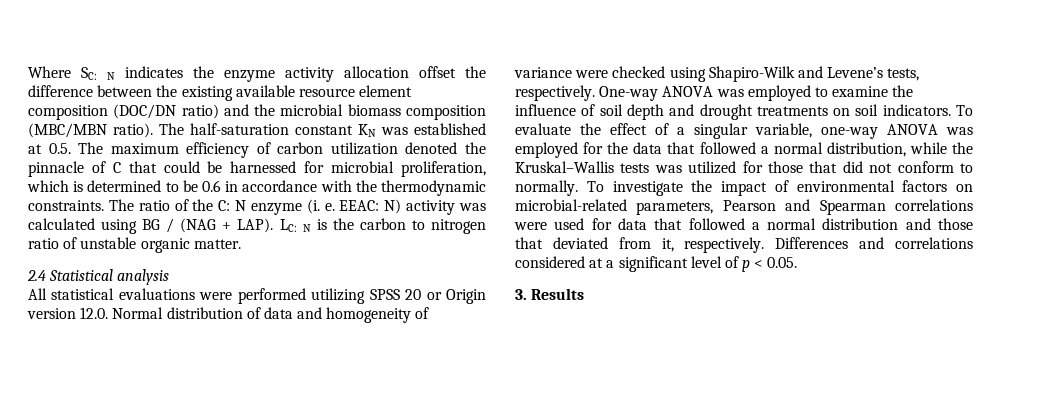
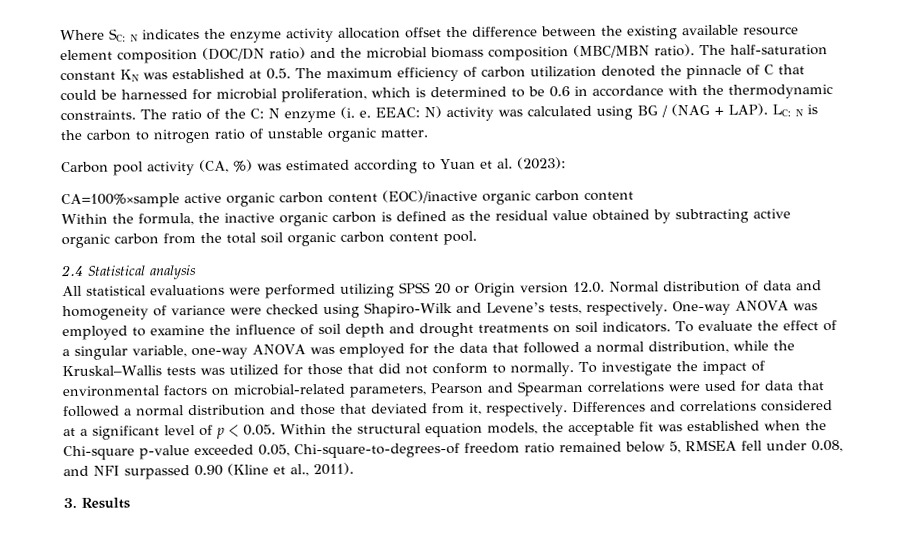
(241, 244) none -> [61,157,566,176] [61,189,634,209] [61,208,791,227] [61,230,477,249] // Carbon pool activity (CA, %) was estimated according to Yuan et al. (2023): // CA=100%×sample active organic carbon content (EOC)/inactive organic carbon content // Within the formula, the inactive organic carbon is defined as the residual value obtained by subtracting active organic carbon from the total soil organic carbon content pool.
(798, 262) none -> [280,420,827,438] [63,439,843,461] [63,462,354,480] Within the structural equation models, the acceptable fit was established when the Chi-square p-value exceeded 0.05, Chi-square-to-degrees-of freedom ratio remained below 5, RMSEA fell under 0.08, and NFI surpassed 0.90 (Kline et al., 2011).

